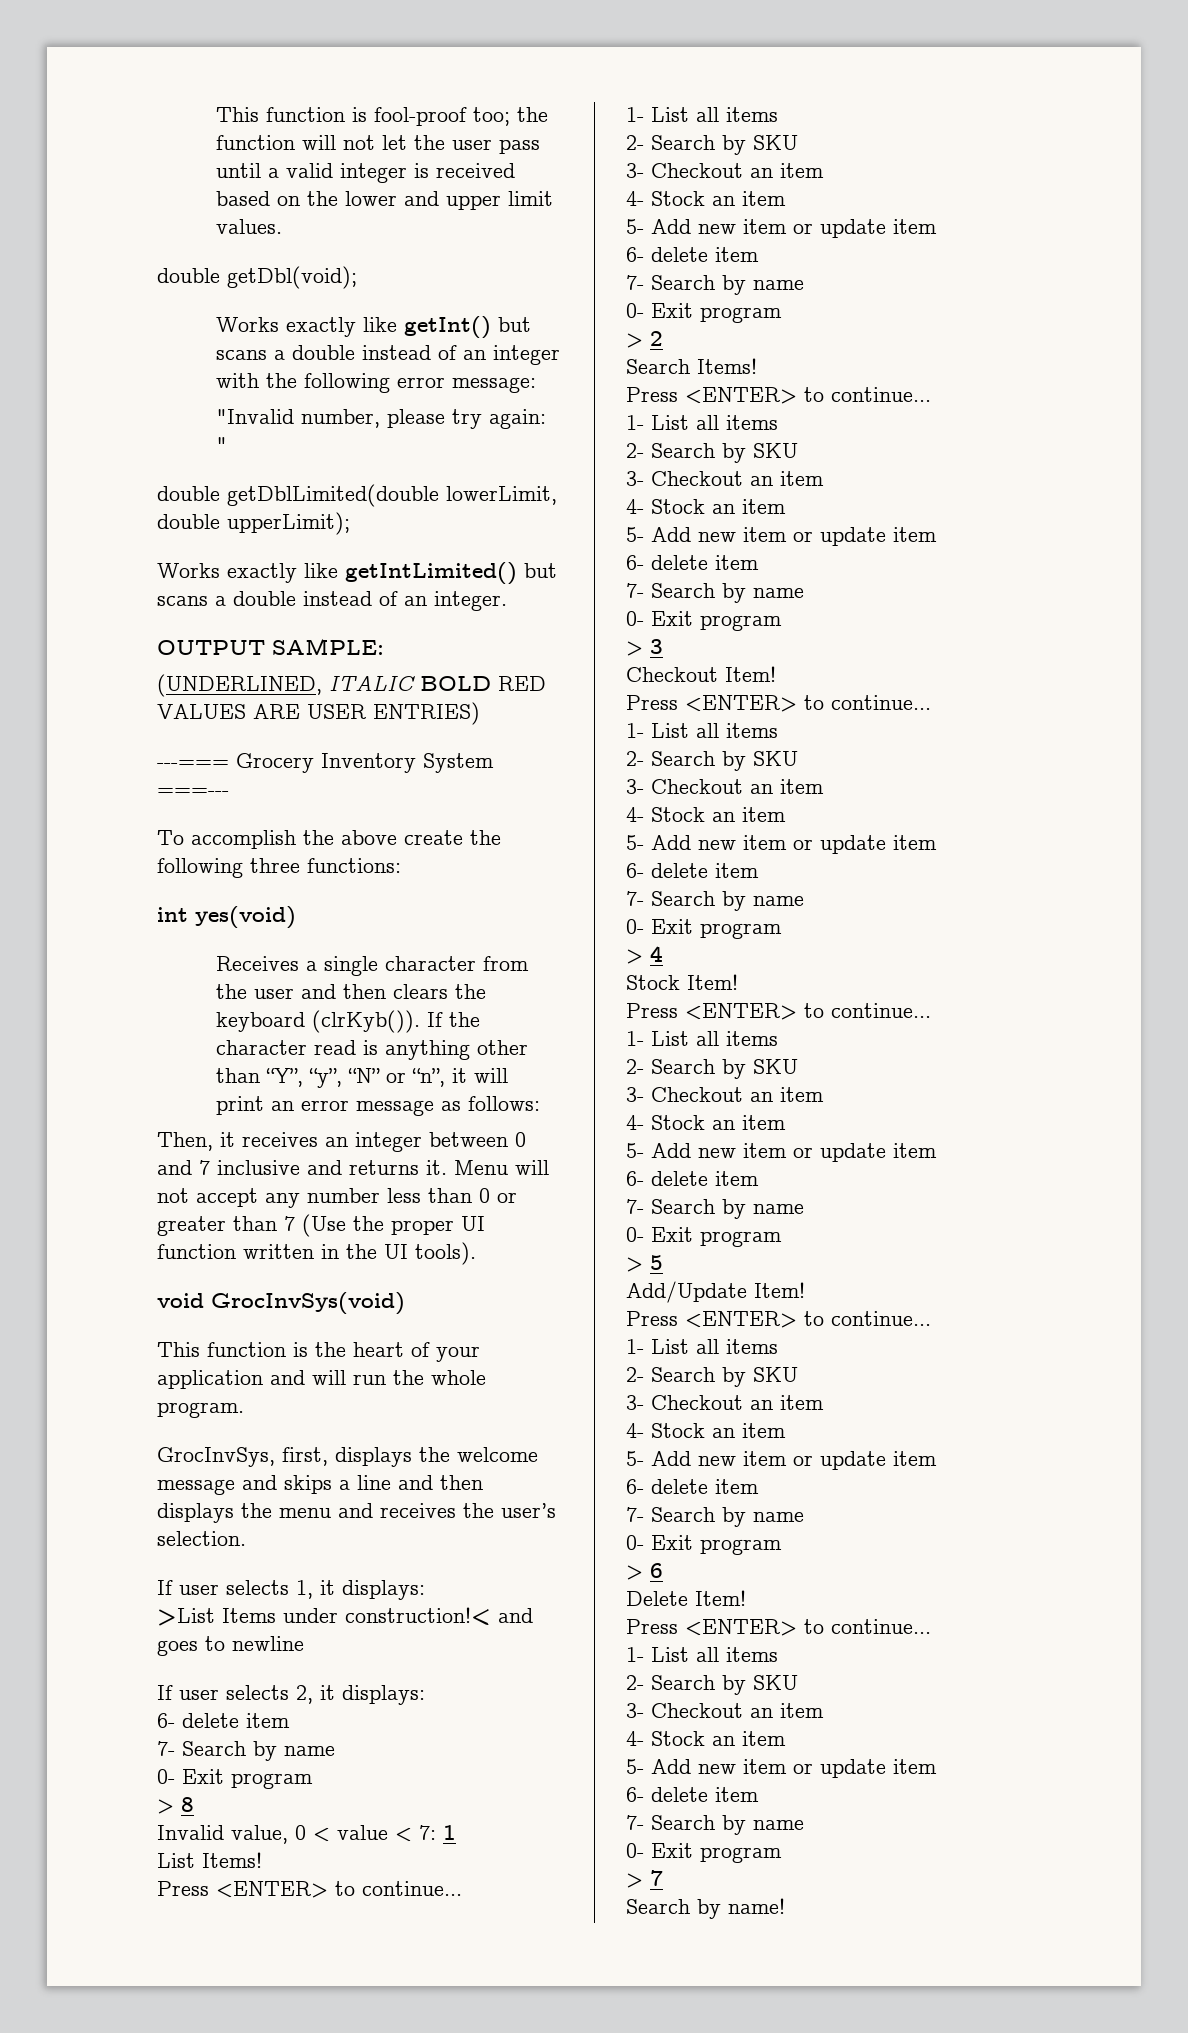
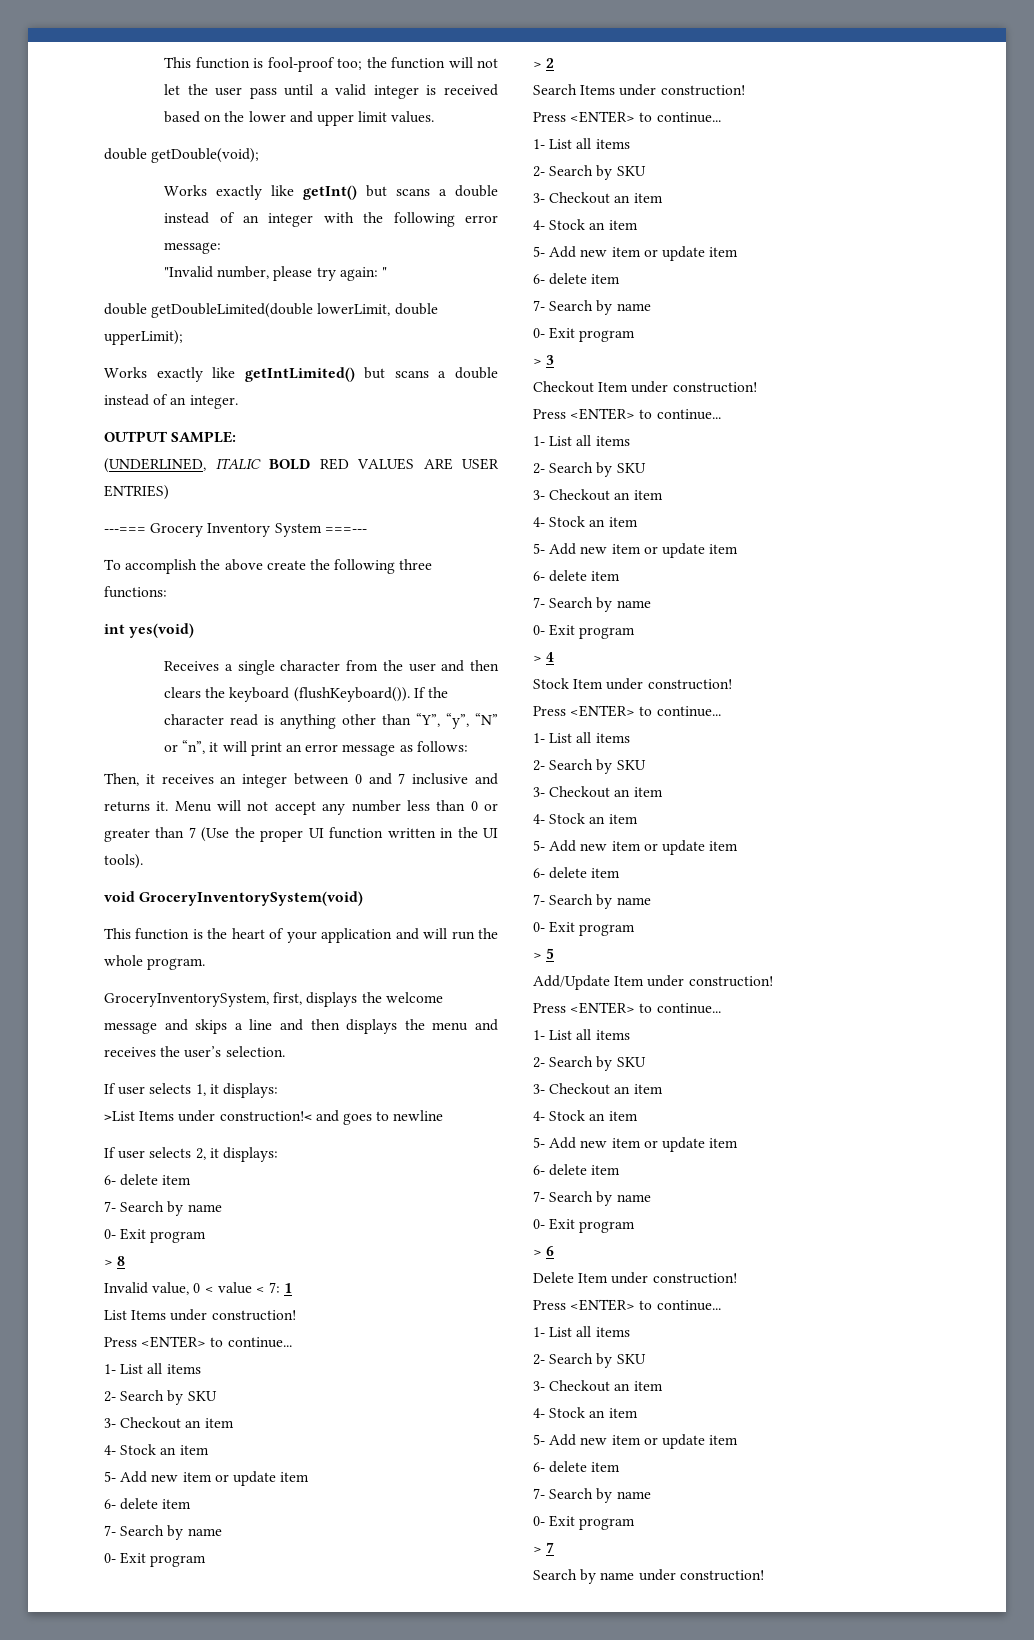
[227,266,357,289] getDbl(void); -> [151,148,260,163] getDouble(void);
[227,484,439,507] getDblLimited(double -> [151,303,314,318] getDoubleLimited(double
[311,1010,420,1033] (clrKyb()). -> [293,687,410,702] (flushKeyboard()).
[211,1292,405,1315] GrocInvSys(void) -> [139,891,364,906] GroceryInventorySystem(void)
[157,1447,275,1467] GrocInvSys, -> [104,993,269,1007] GroceryInventorySystem,
[202,1852,262,1868] Items! -> [131,1309,296,1321] Items under construction!
[697,358,757,374] Items! -> [580,84,745,96] Items under construction!
[725,666,776,682] Item! -> [598,381,757,393] Item under construction!
[687,974,738,990] Item! -> [573,678,732,690] Item under construction!
[754,1282,805,1298] Item! -> [614,975,773,987] Item under construction!
[695,1590,746,1606] Item! -> [578,1272,737,1284] Item under construction!
[728,1898,785,1914] name! -> [600,1569,764,1581] name under construction!

